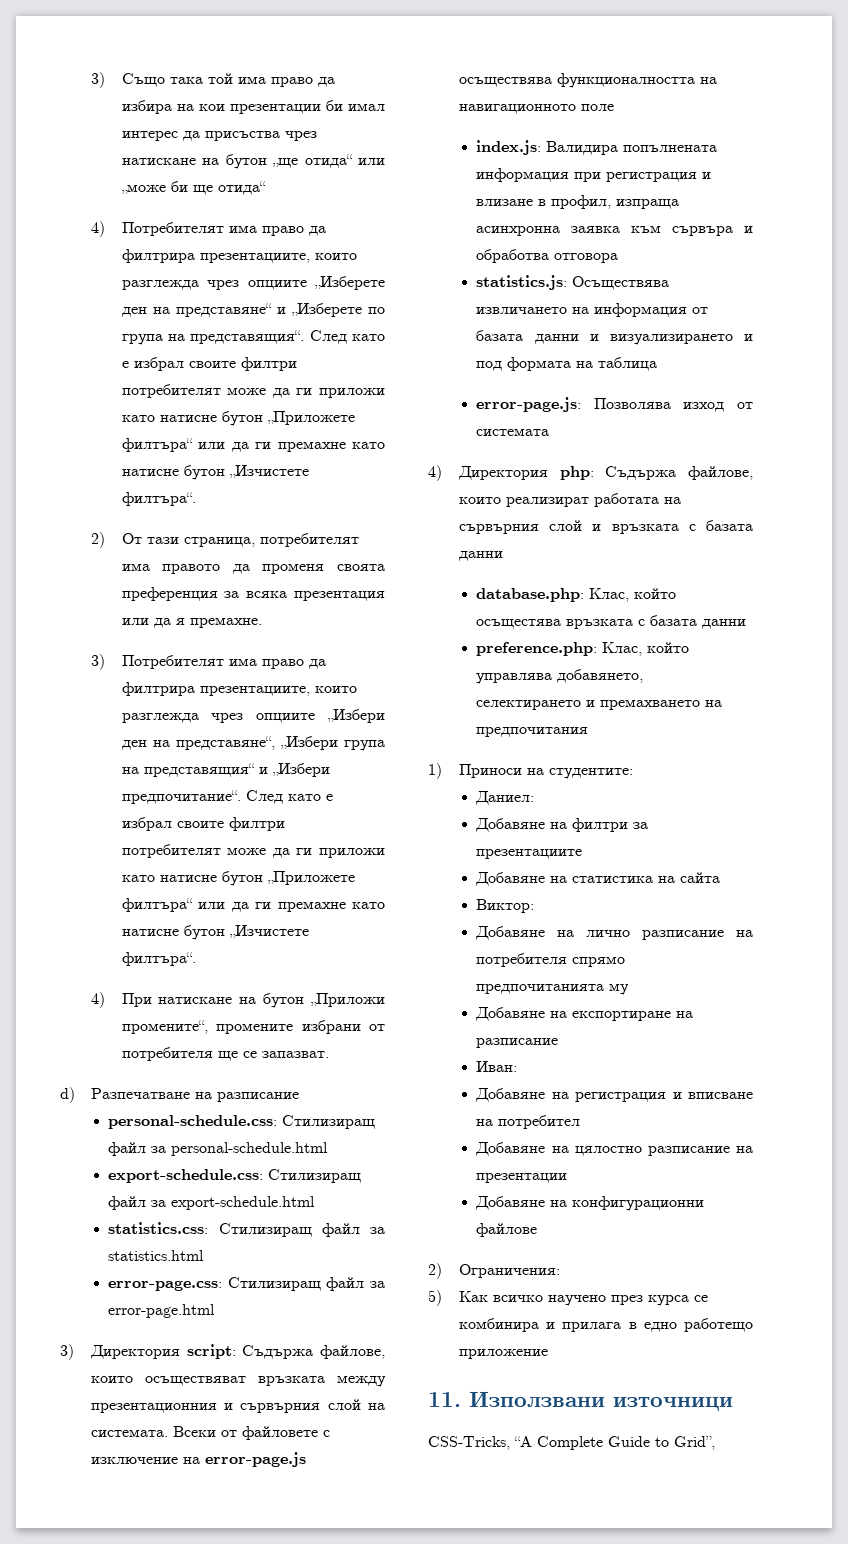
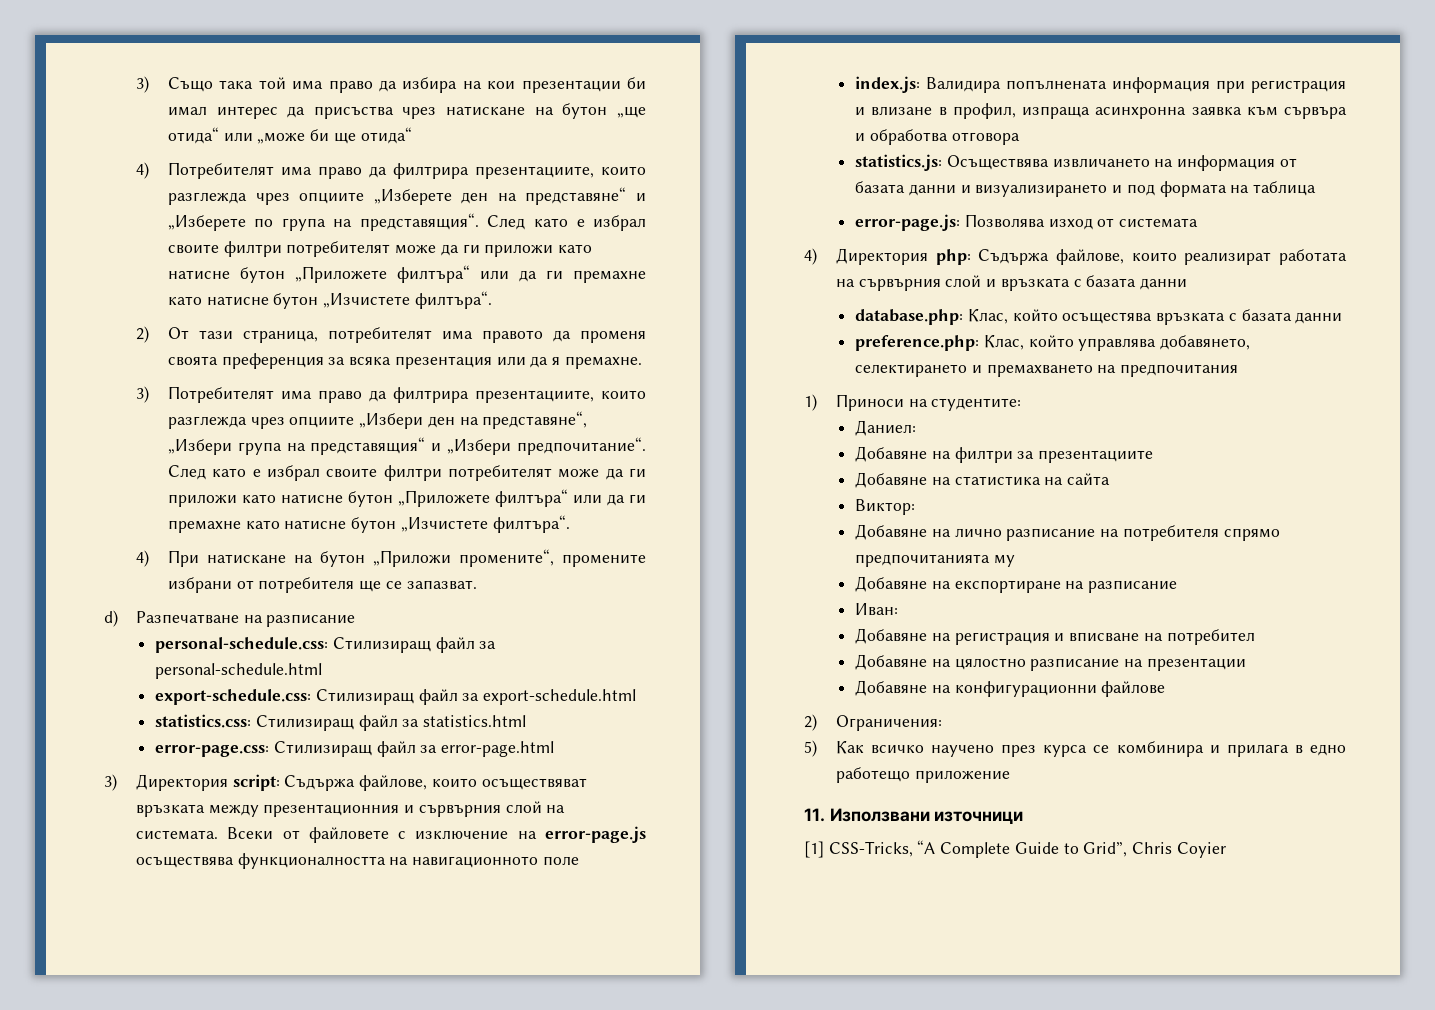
(733, 1404) none -> [804,841,824,858] [1]
(715, 1443) none -> [1132,842,1226,858] Chris Coyier

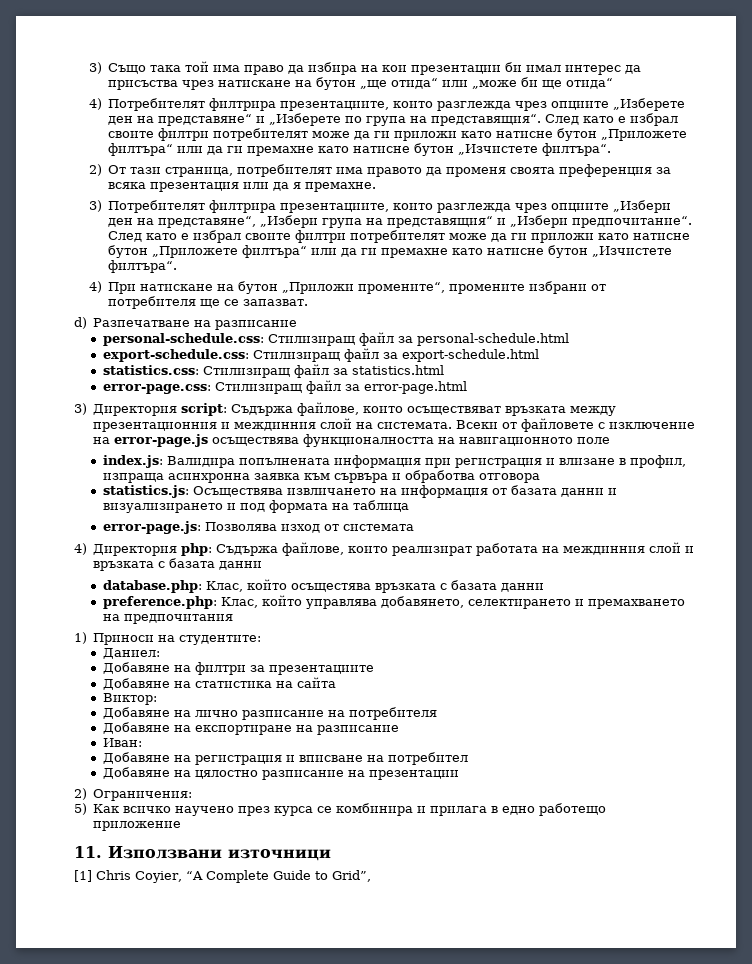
[280,166,387,179] има право да -> (206, 104) none
[280,390,387,403] има право да -> (206, 206) none
[418,804,501,817] сървърния -> [234,422,317,431] междинния
[858,278,941,291] сървърния -> [563,546,646,555] междинния
[1223,528,1280,541] [855,554,1015,567] спрямо предпочитанията му -> (437, 713) none
[855,680,1166,697] // Добавяне на конфигурационни файлове -> (459, 775) none
[828,841,913,857] CSS-Tricks, -> [96,870,182,883] Chris Coyier,
[1132,842,1226,858] Chris Coyier -> (371, 876) none

